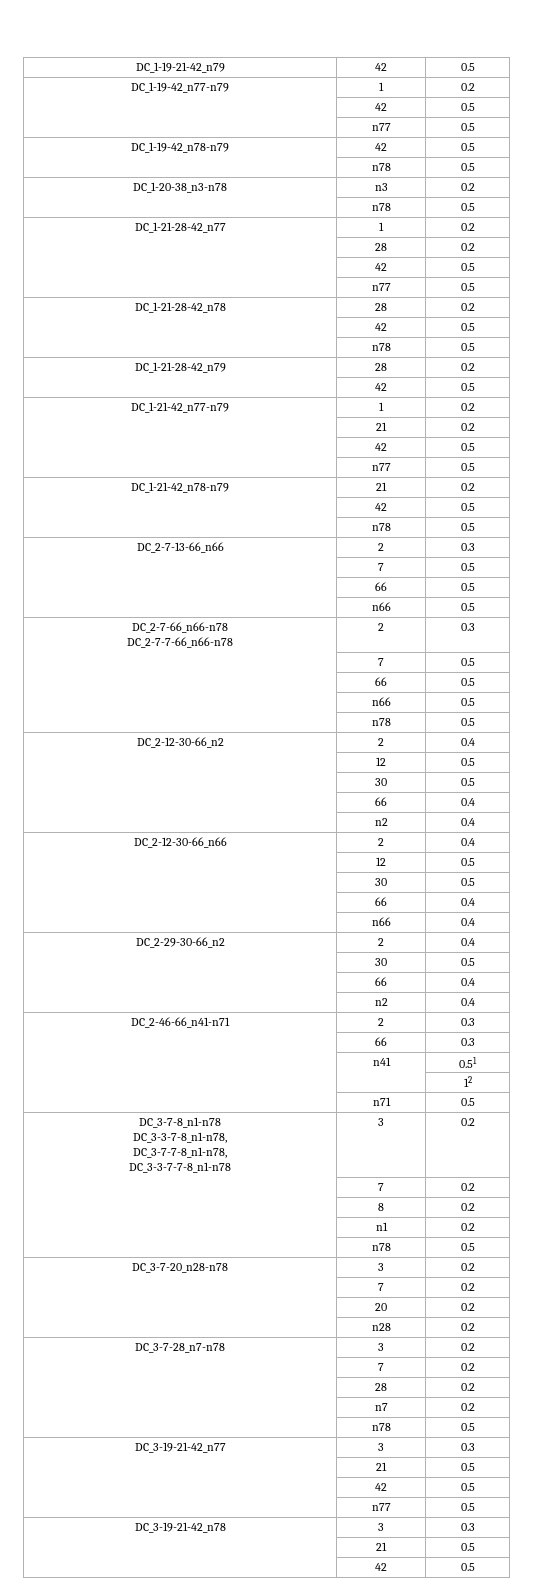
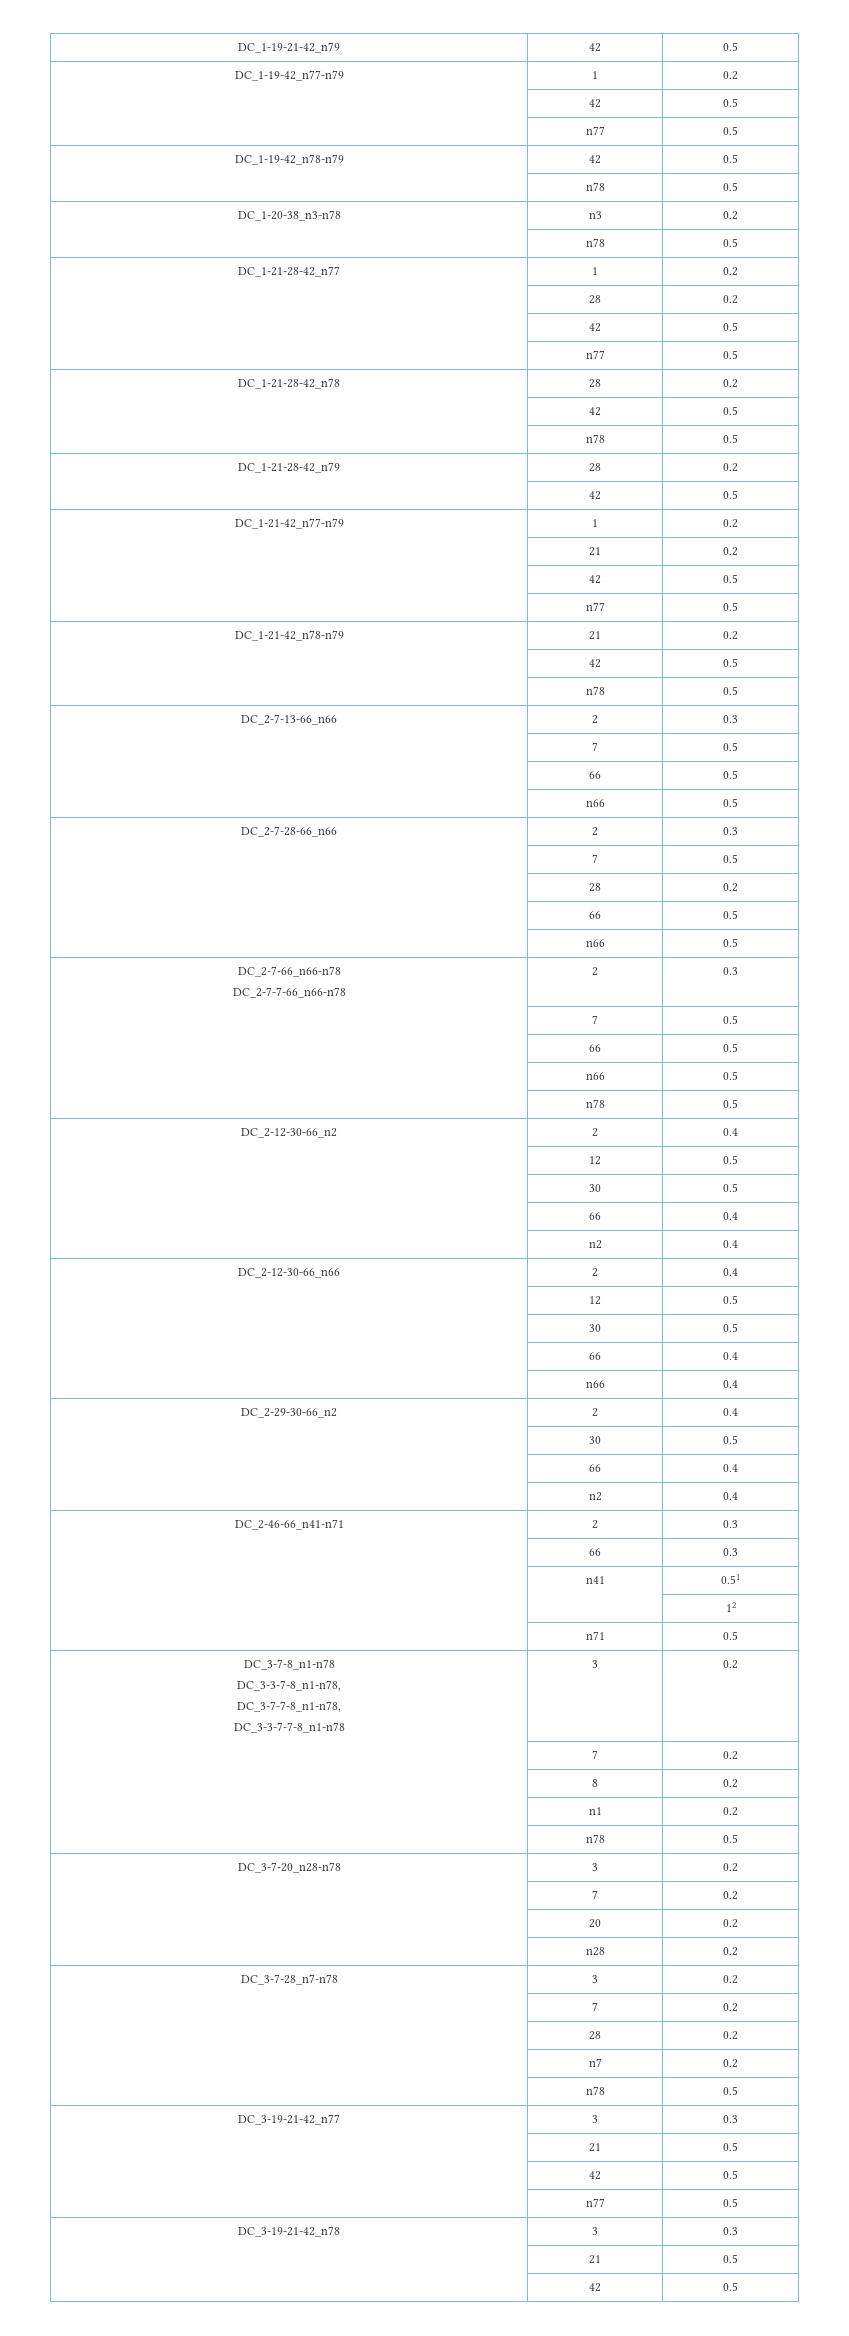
(475, 607) none -> [241,826,337,837] [592,827,598,836] [723,827,738,835] [592,854,598,863] [723,854,738,863] [589,883,601,892] [723,883,738,892] [589,911,601,919] [723,910,738,919] [585,939,605,947] [723,938,738,947] // DC_2-7-28-66_n66 | 2 | 0.3 // | 7 | 0.5 // | 28 | 0.2 // | 66 | 0.5 // | n66 | 0.5

